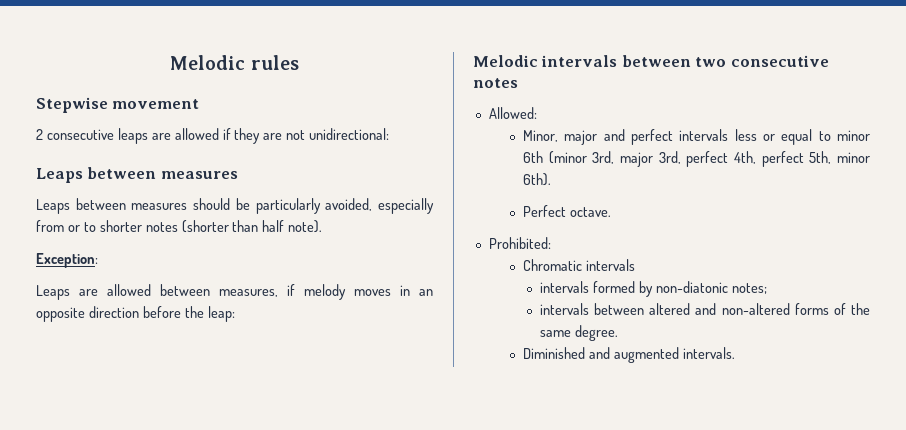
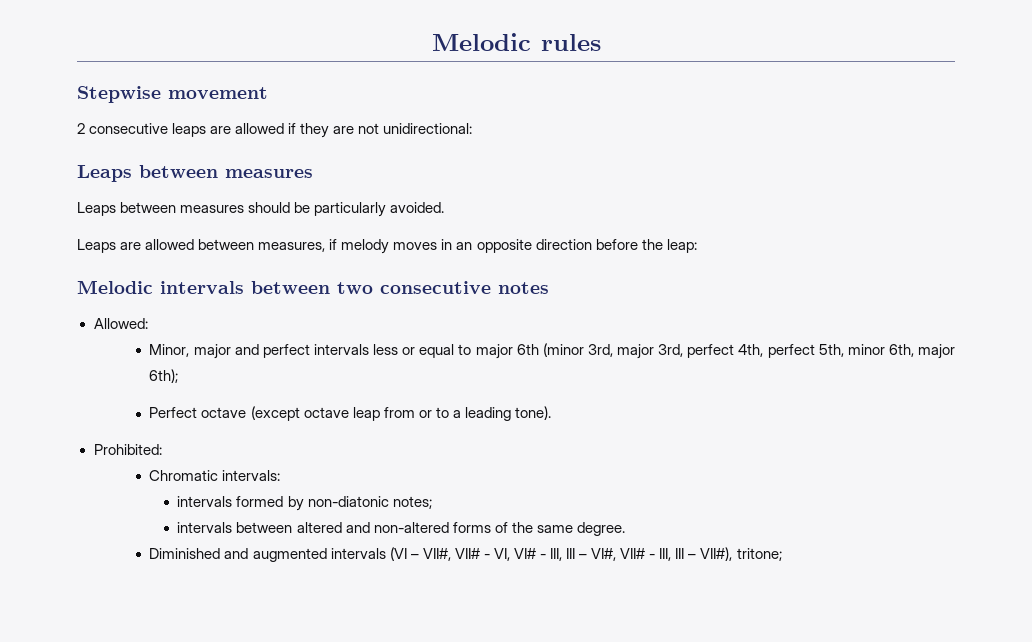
[325,198,435,214] [36,220,323,233] [36,253,98,268] avoided, especially from or to shorter notes (shorter than half note). // Exception: -> [390,202,445,213] avoided.
[837,130,870,141] minor -> [475,344,513,359] major
[523,173,552,186] [523,205,611,217] 6th). // Perfect octave. -> [888,344,955,359] [149,369,179,383] [149,406,551,421] 6th, major 6th); // Perfect octave (except octave leap from or to a leading tone).
[585,259,635,271] intervals -> [222,470,281,481] intervals:
[682,347,735,359] intervals. -> [330,547,782,561] intervals (VI – VII#, VII# - VI, VI# - III, III – VI#, VII# - III, III – VII#), tritone;

